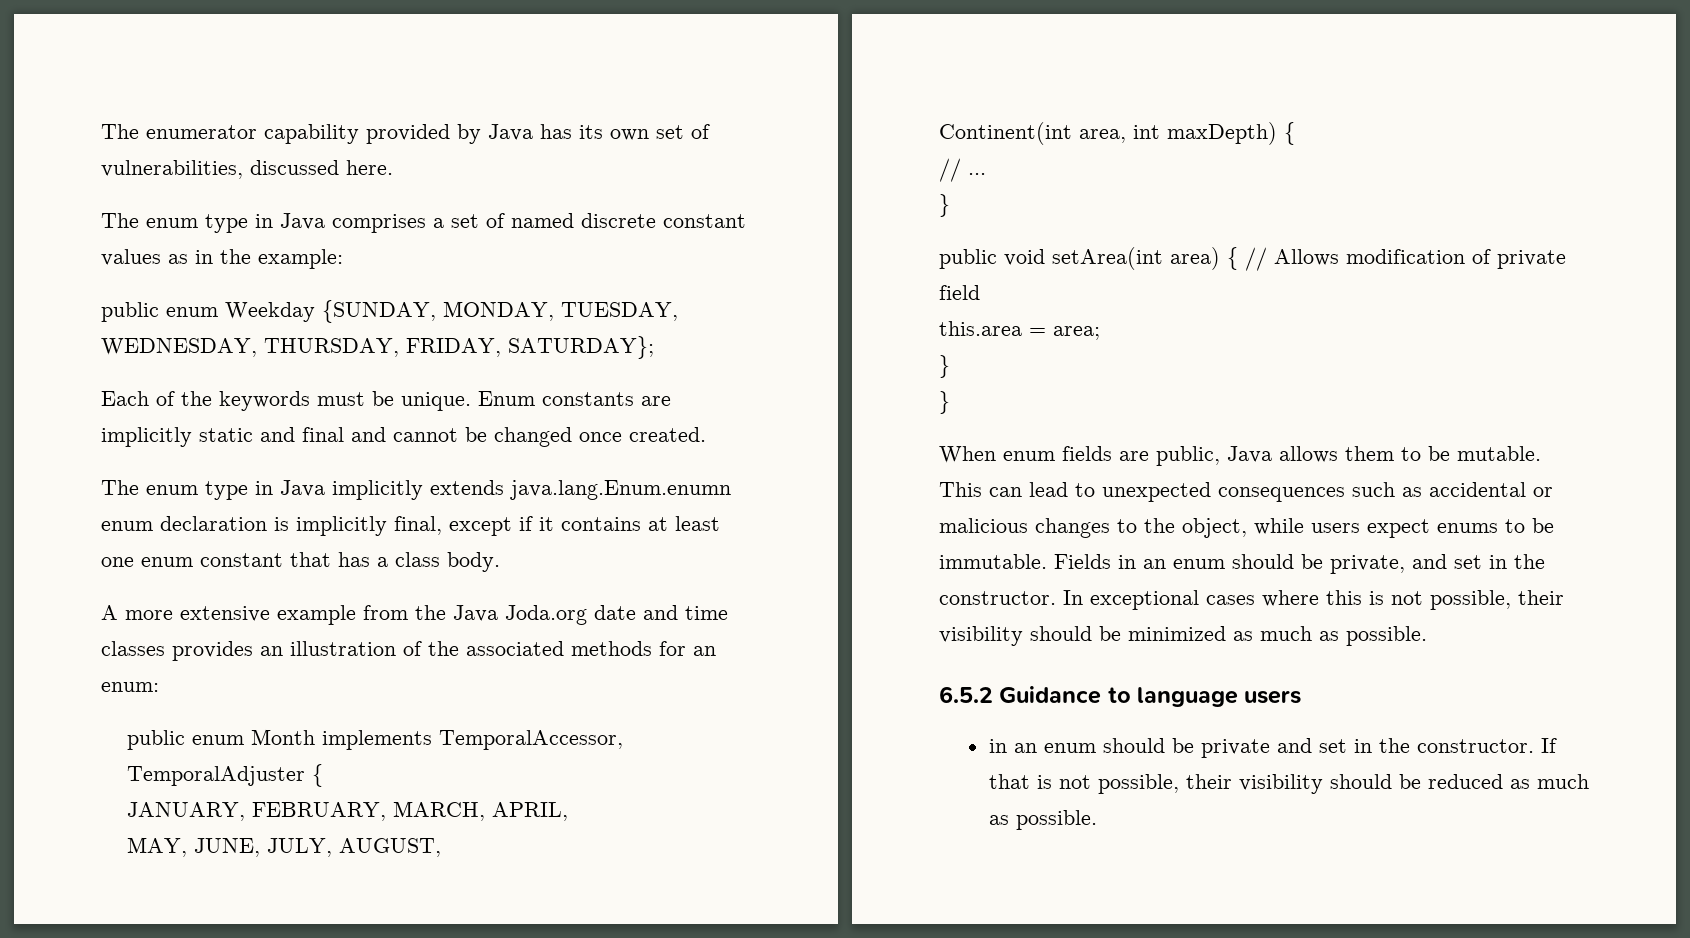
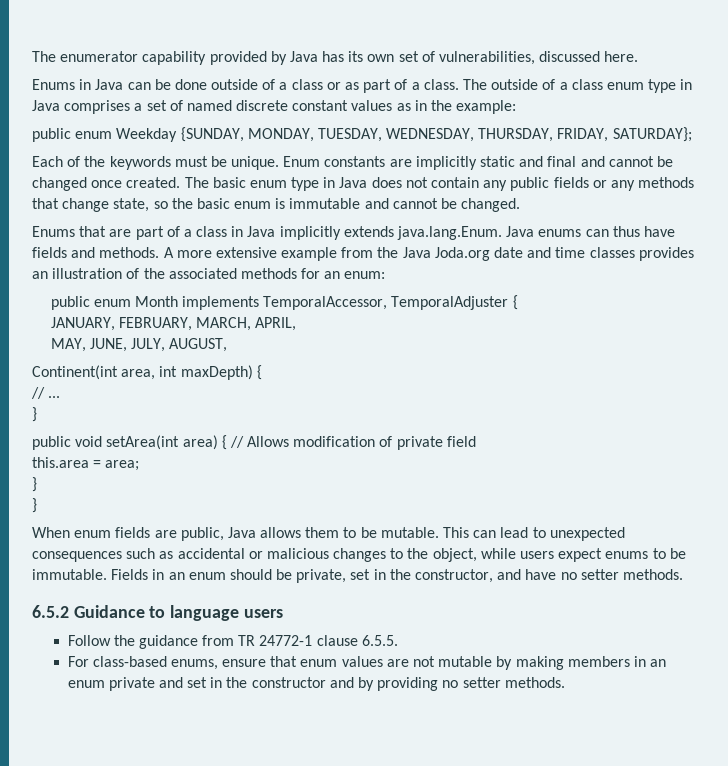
[101,213,139,228] The -> [32,79,603,93] Enums in Java can be done outside of a class or as part of a class. The outside of a class
[101,480,731,500] [101,516,720,536] [101,552,500,572] // The enum type in Java implicitly extends java.lang.Enum.enumn enum declaration is implicitly final, except if it contains at least one enum constant that has a class body. // -> [184,177,695,191] [32,198,521,212] [32,226,675,240] [32,247,160,258] The basic enum type in Java does not contain any public fields or any methods that change state, so the basic enum is immutable and cannot be changed. // Enums that are part of a class in Java implicitly extends java.lang.Enum. Java enums can thus have fields and methods.
[1412,554,1545,569] [939,590,1564,610] [939,626,1427,646] and set in the constructor. In exceptional cases where this is not possible, their visibility should be minimized as much as possible. -> [350,569,683,583] set in the constructor, and have no setter methods.
[988,738,1194,753] in an enum should be -> [67,635,398,649] [67,656,667,670] [67,680,105,688] Follow the guidance from TR 24772-1 clause 6.5.5. // For class-based enums, ensure that enum values are not mutable by making members in an enum
[1416,738,1557,753] [988,774,1589,794] [988,810,1097,830] constructor. If that is not possible, their visibility should be reduced as much as possible. -> [251,677,565,691] constructor and by providing no setter methods.

